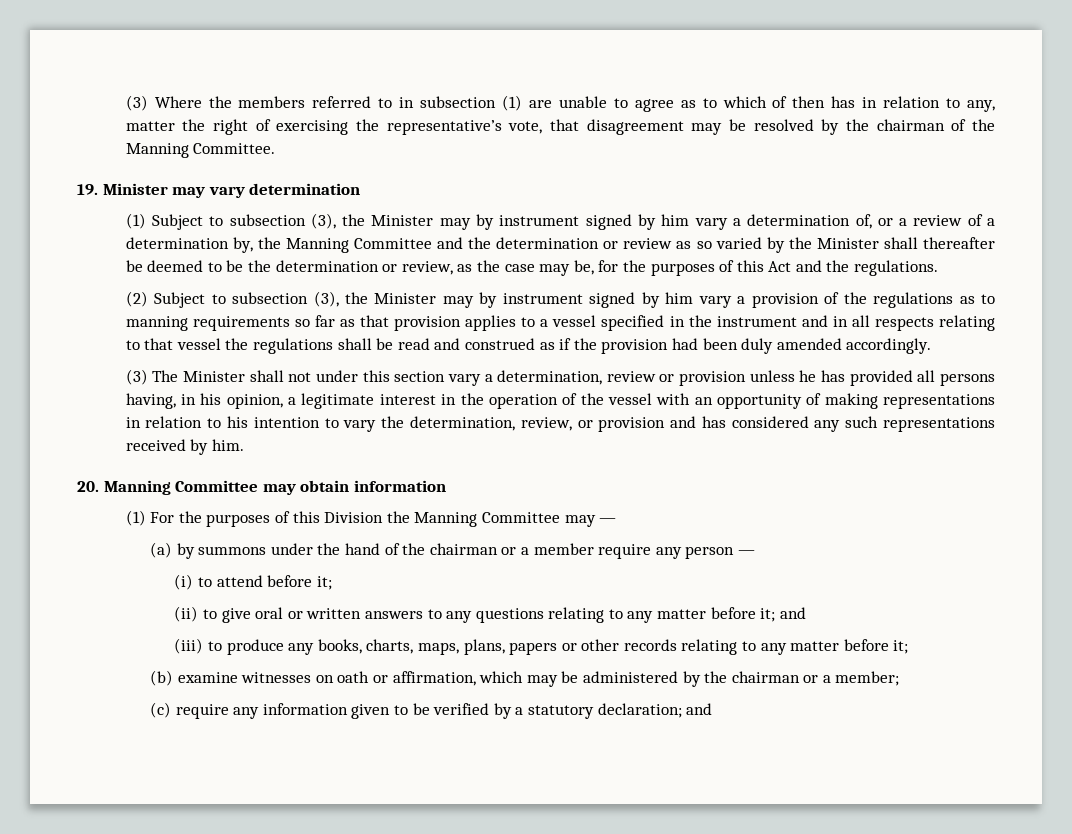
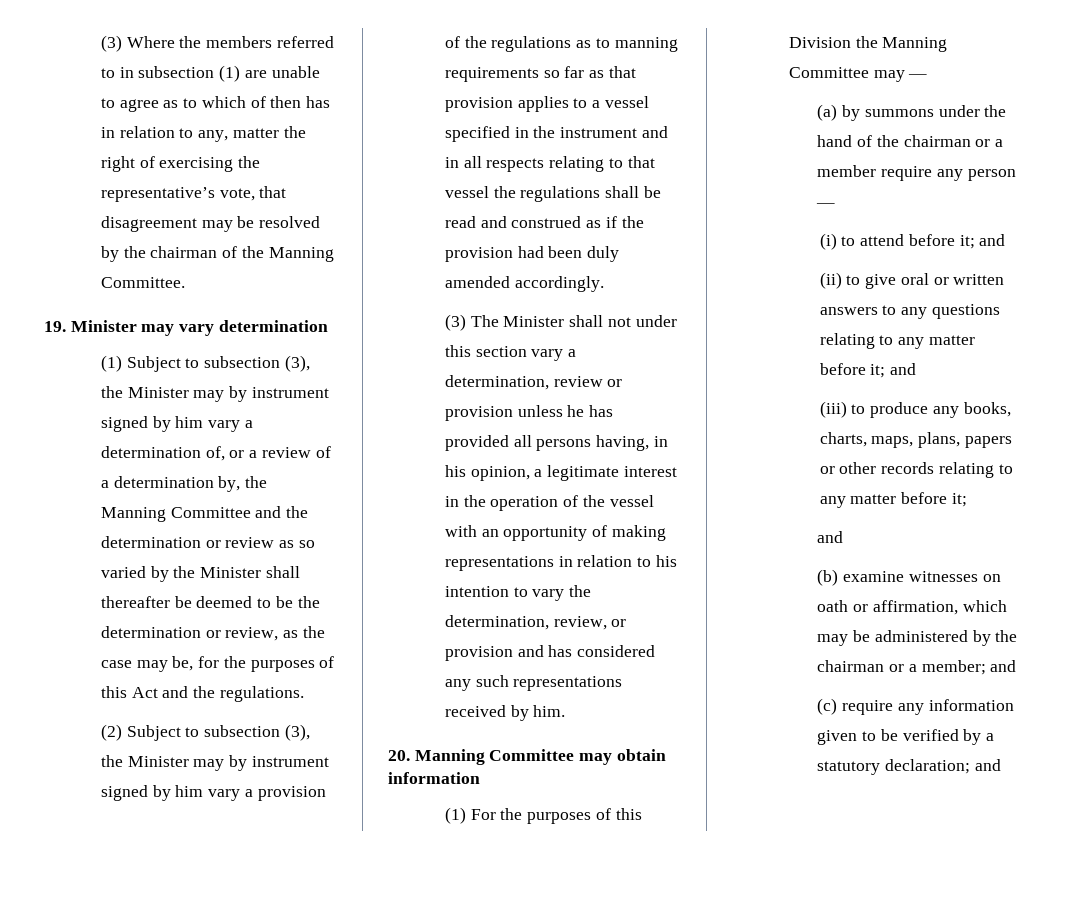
(332, 583) none -> [979,234,1006,246] and
(909, 647) none -> [817,531,844,543] // and
(900, 678) none -> [990,660,1017,672] and

